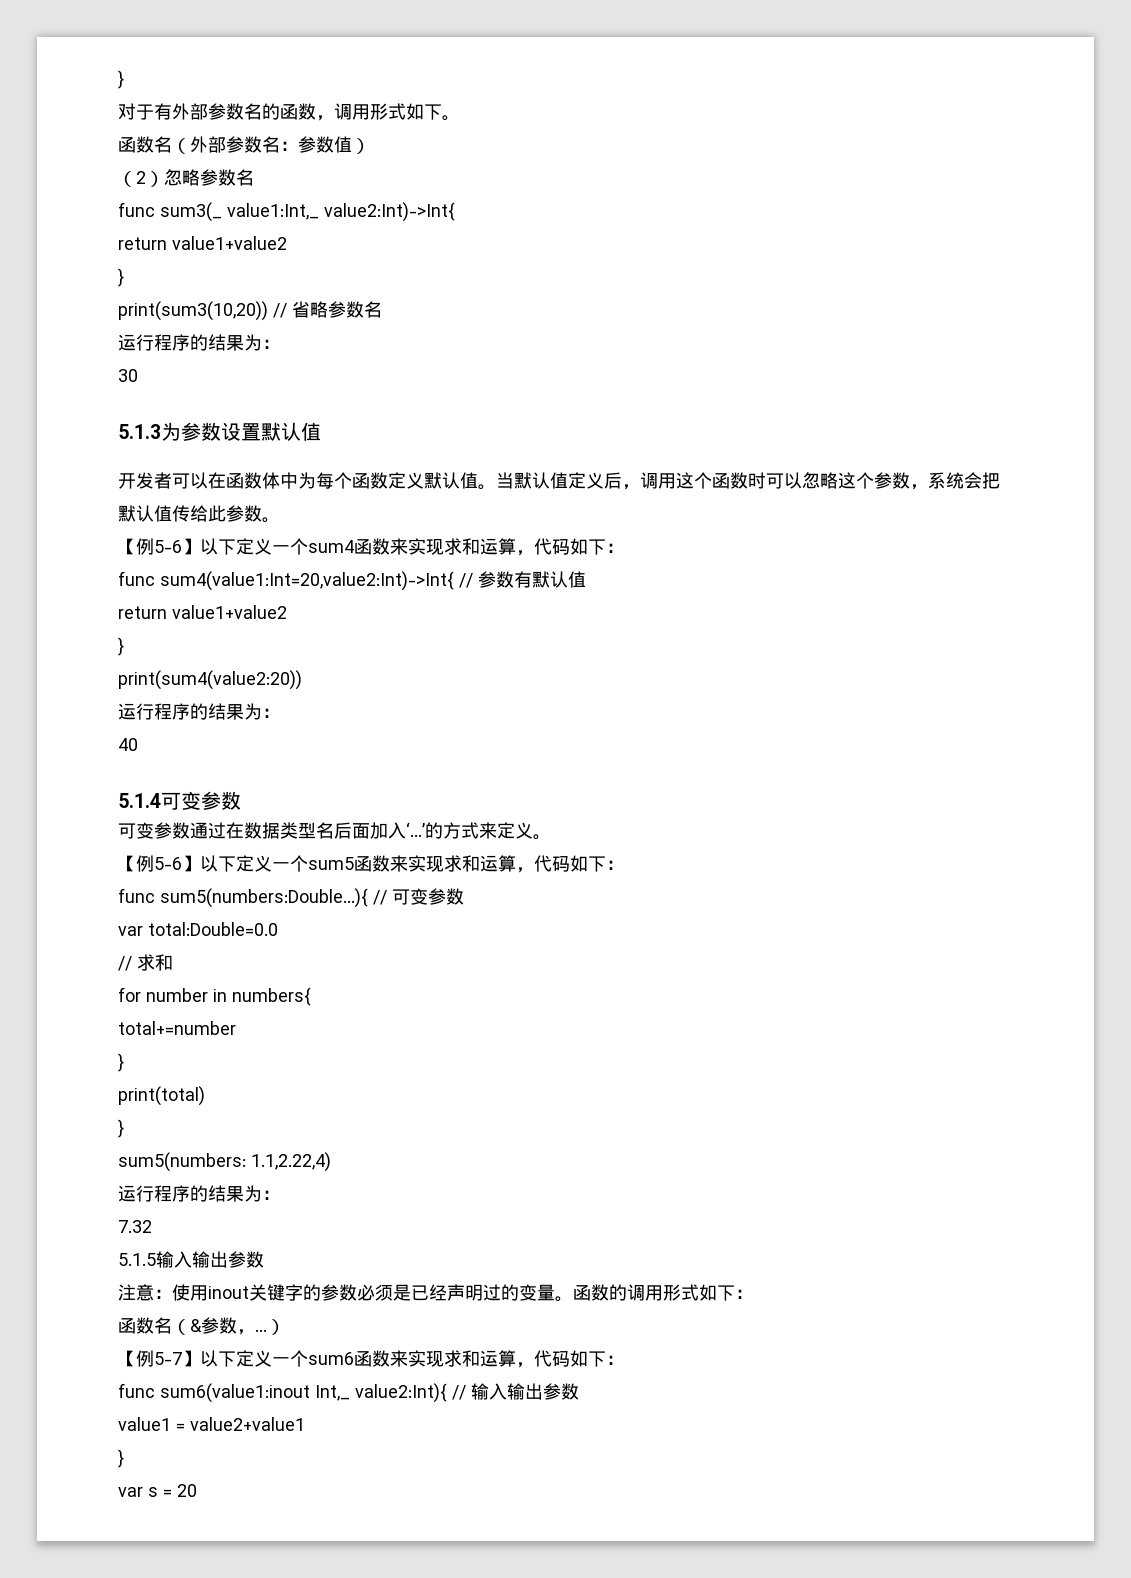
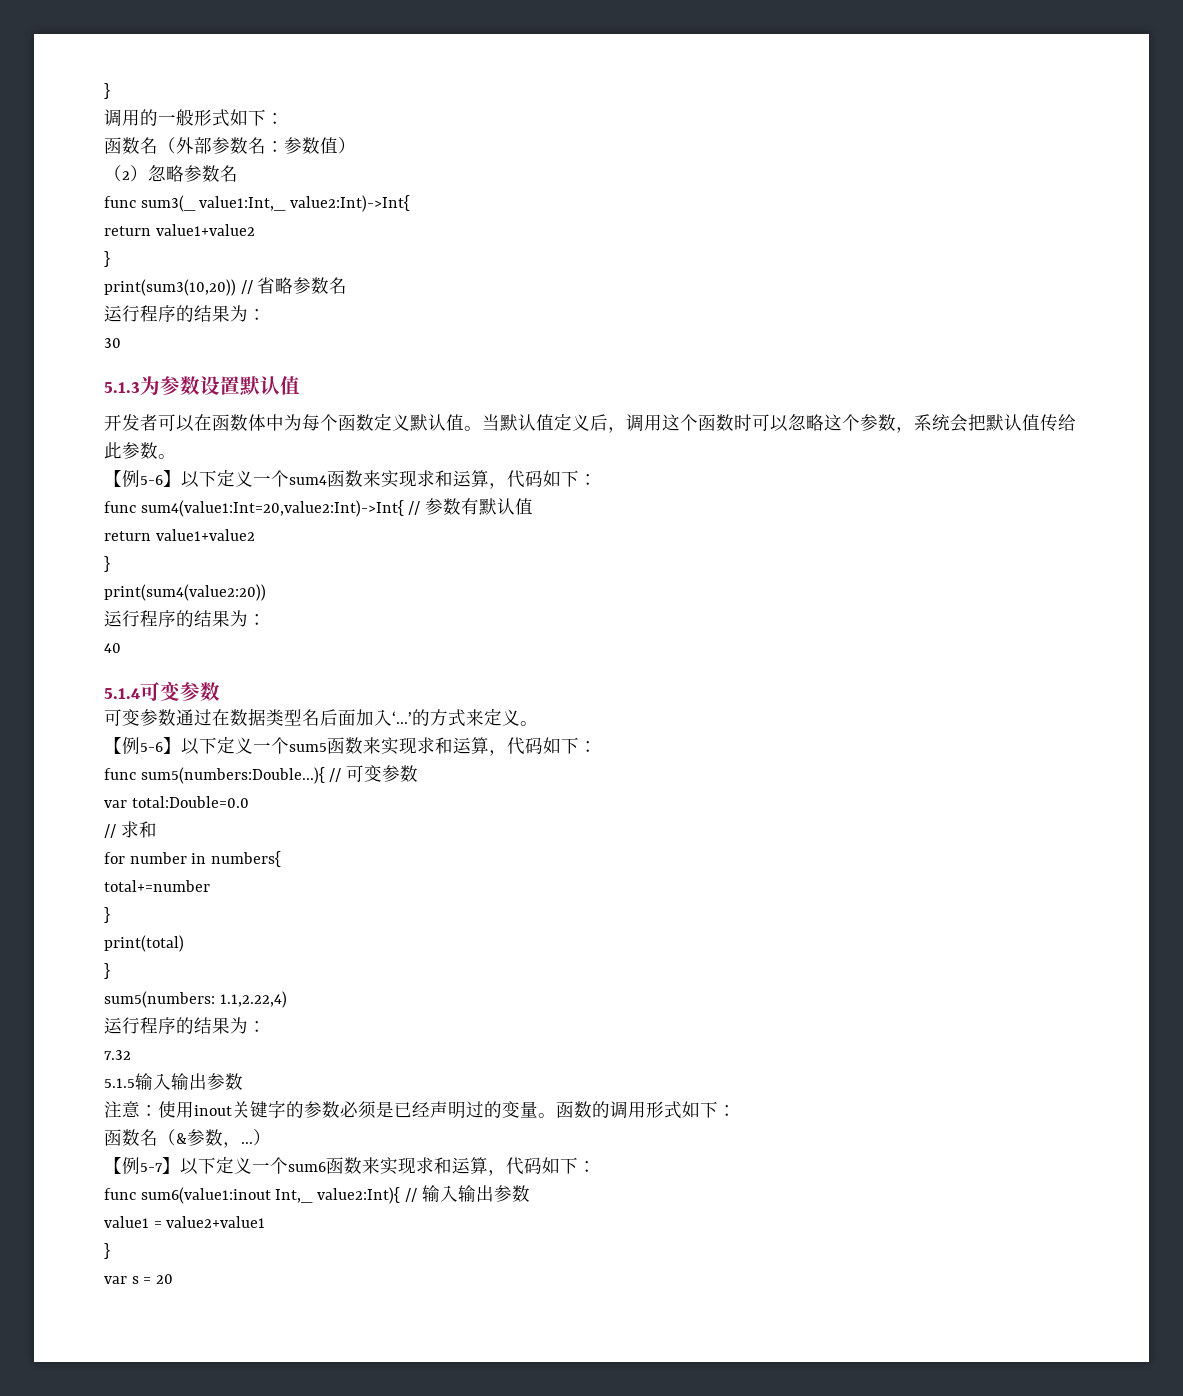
[118,70,124,89] [118,103,460,121] } // 对于有外部参数名的函数，调用形式如下。 -> [104,83,110,99] [104,109,284,127] } // 调用的一般形式如下：

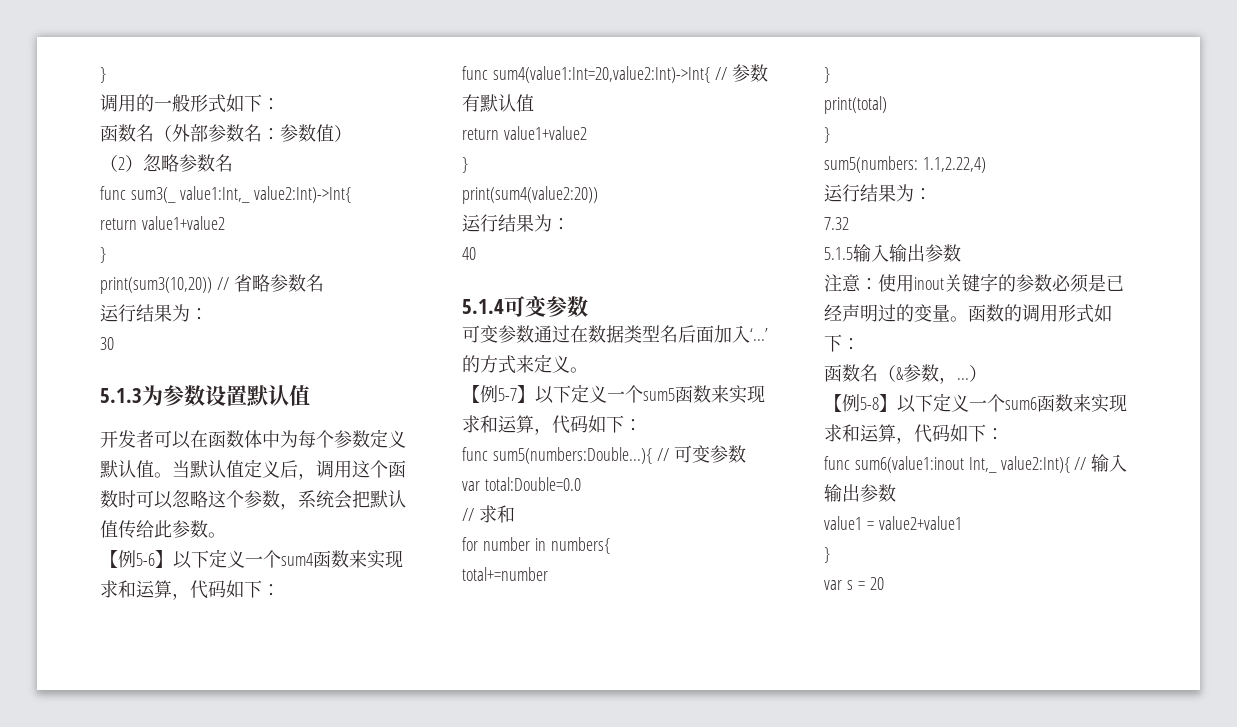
[140,305,194,322] 程序的 -> (136, 313) none
[338,414,356,431] 函 -> [334,430,352,448] 参
[140,610,194,627] 程序的 -> (498, 223) none
[140,742,163,752] 5-6 -> [498,388,517,401] 5-7
[140,1017,194,1034] 程序的 -> (860, 193) none
[140,1163,163,1172] 5-7 -> [860,397,879,410] 5-8

